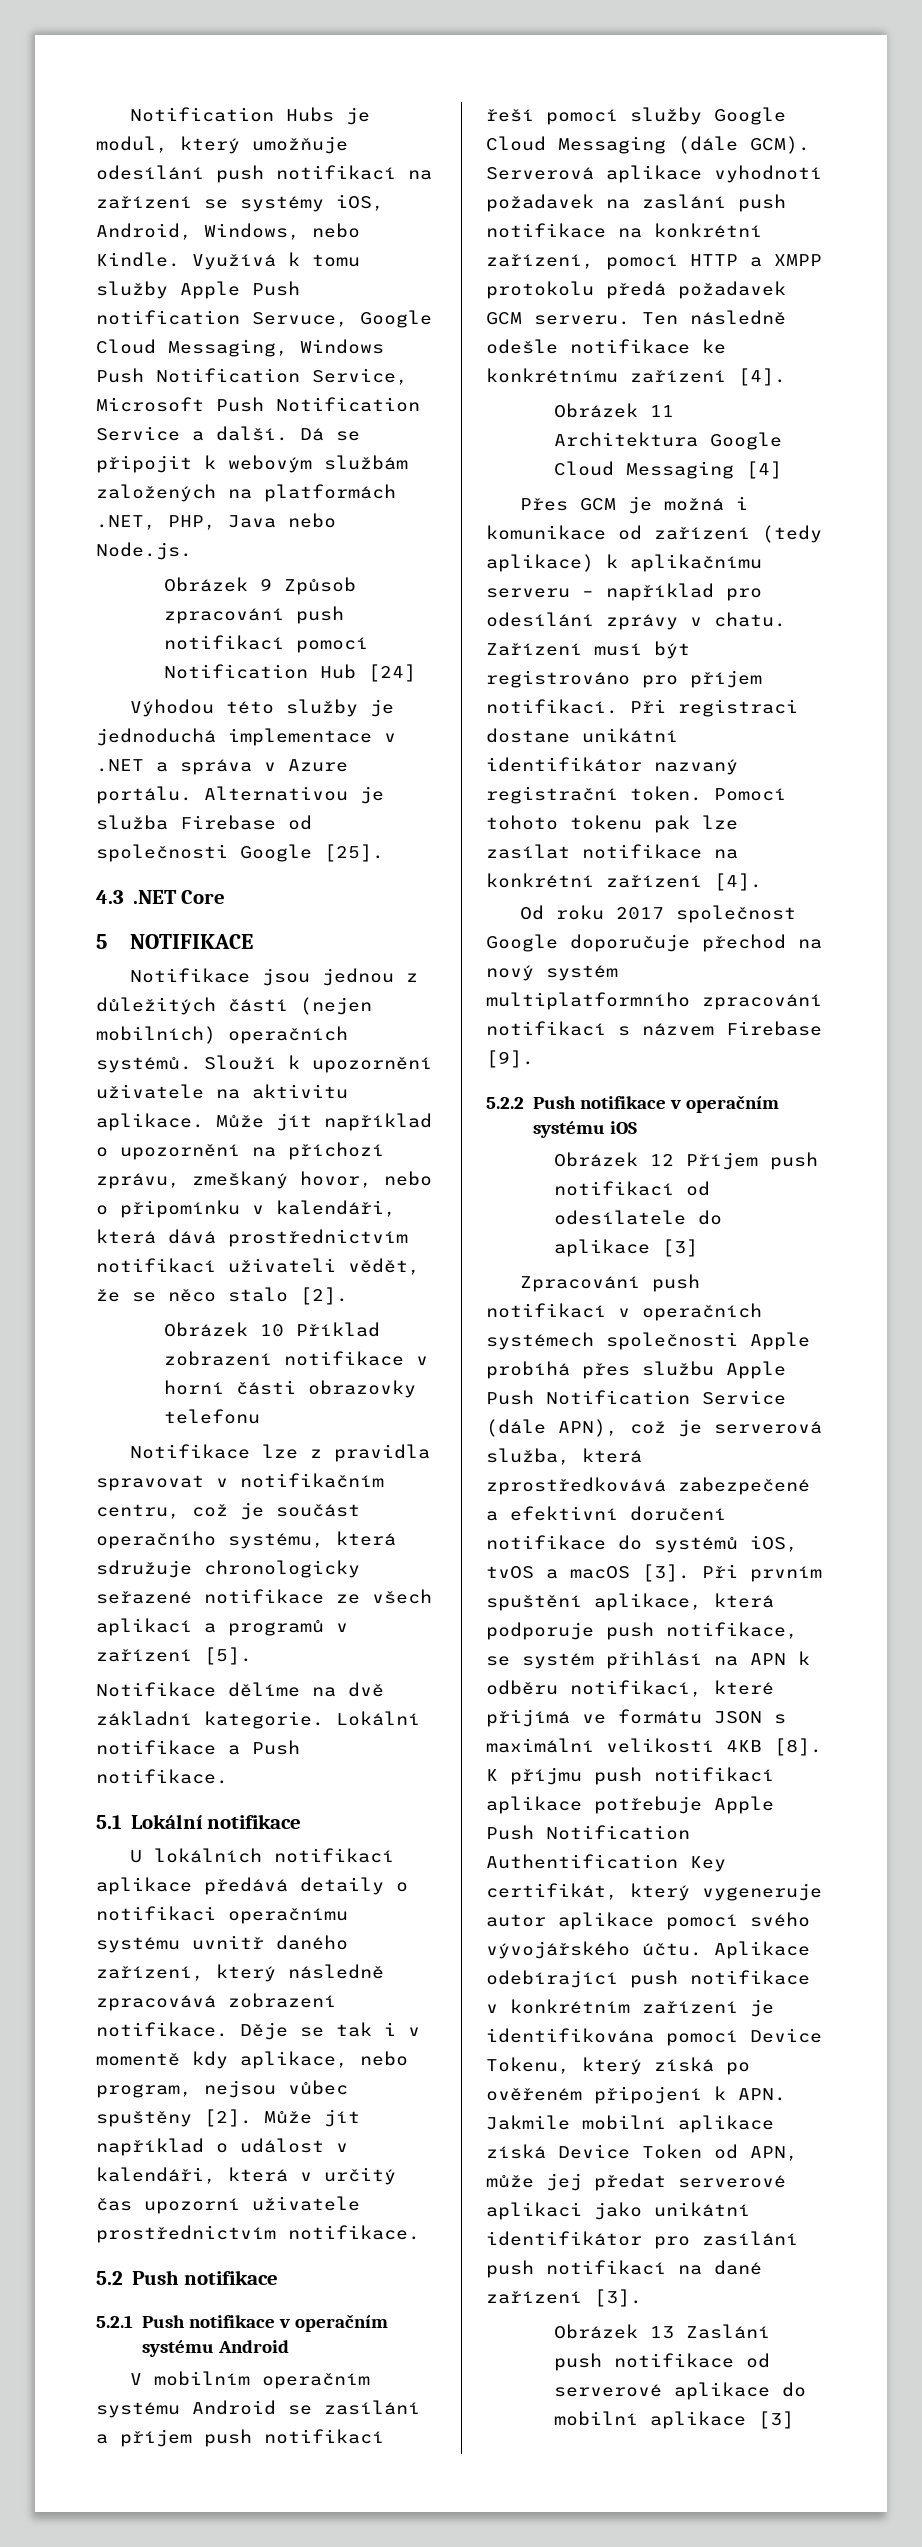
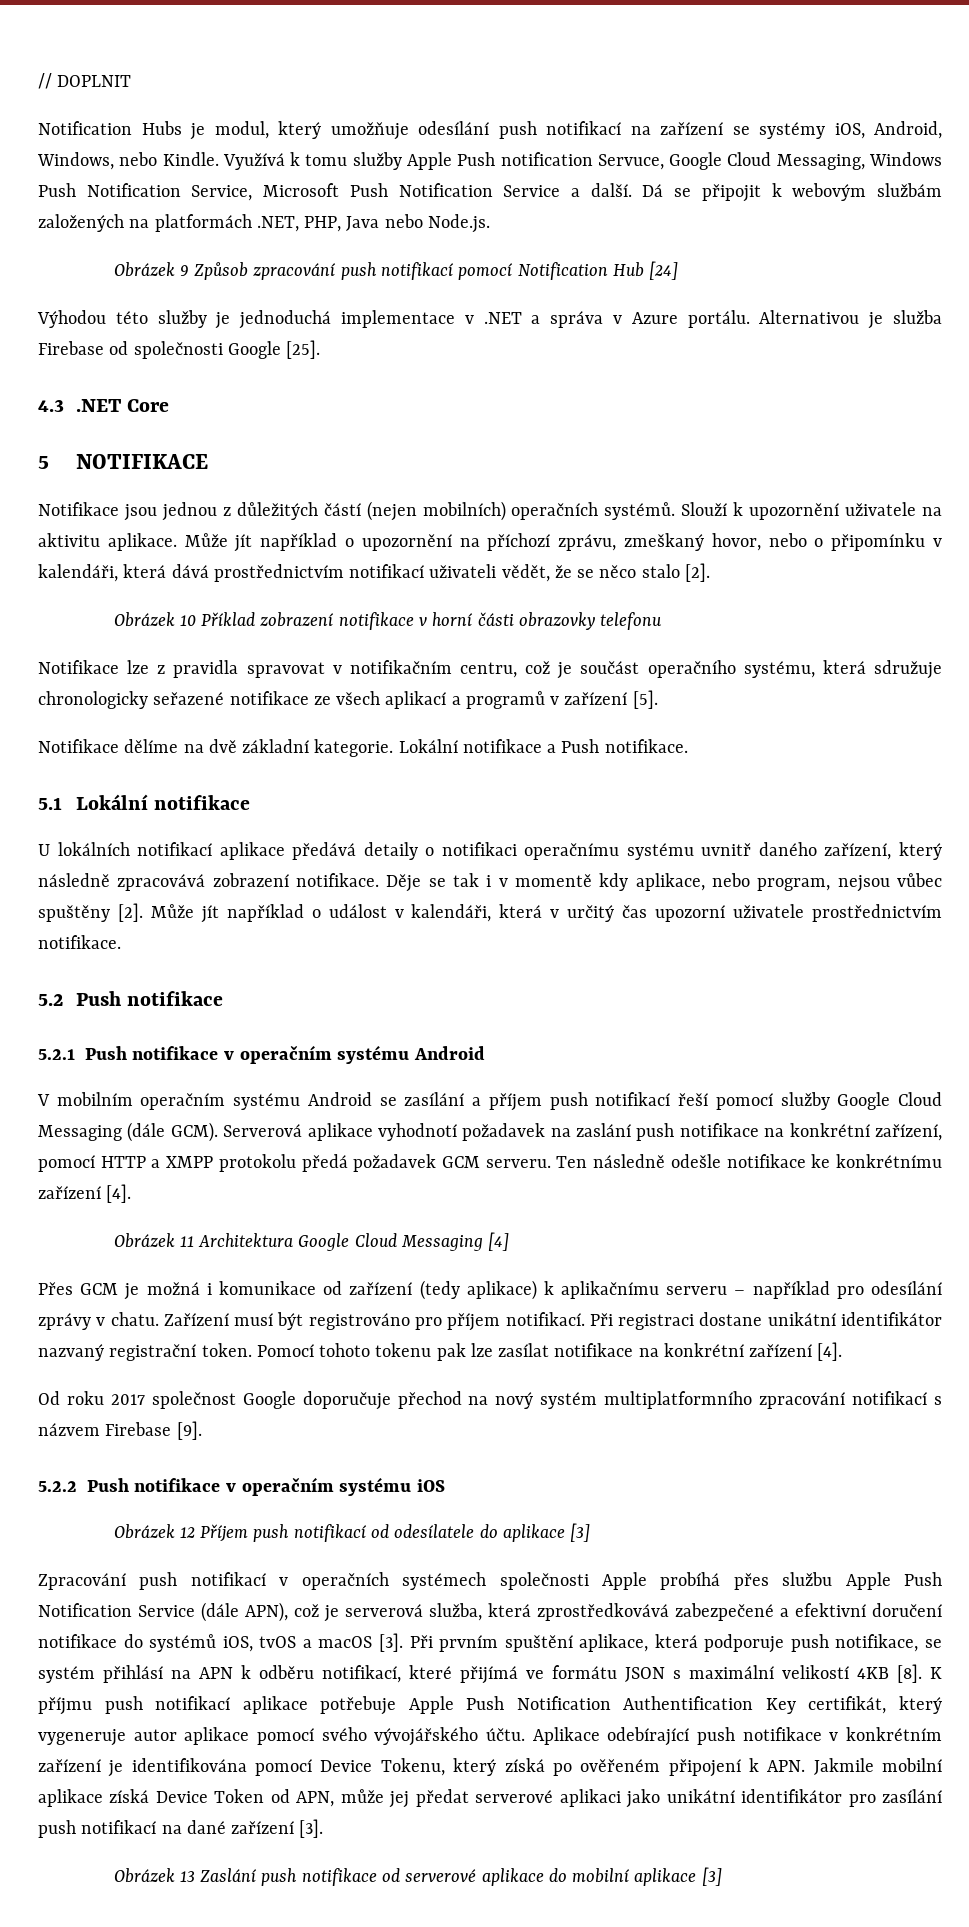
(130, 114) none -> [38,73,132,89] // DOPLNIT //

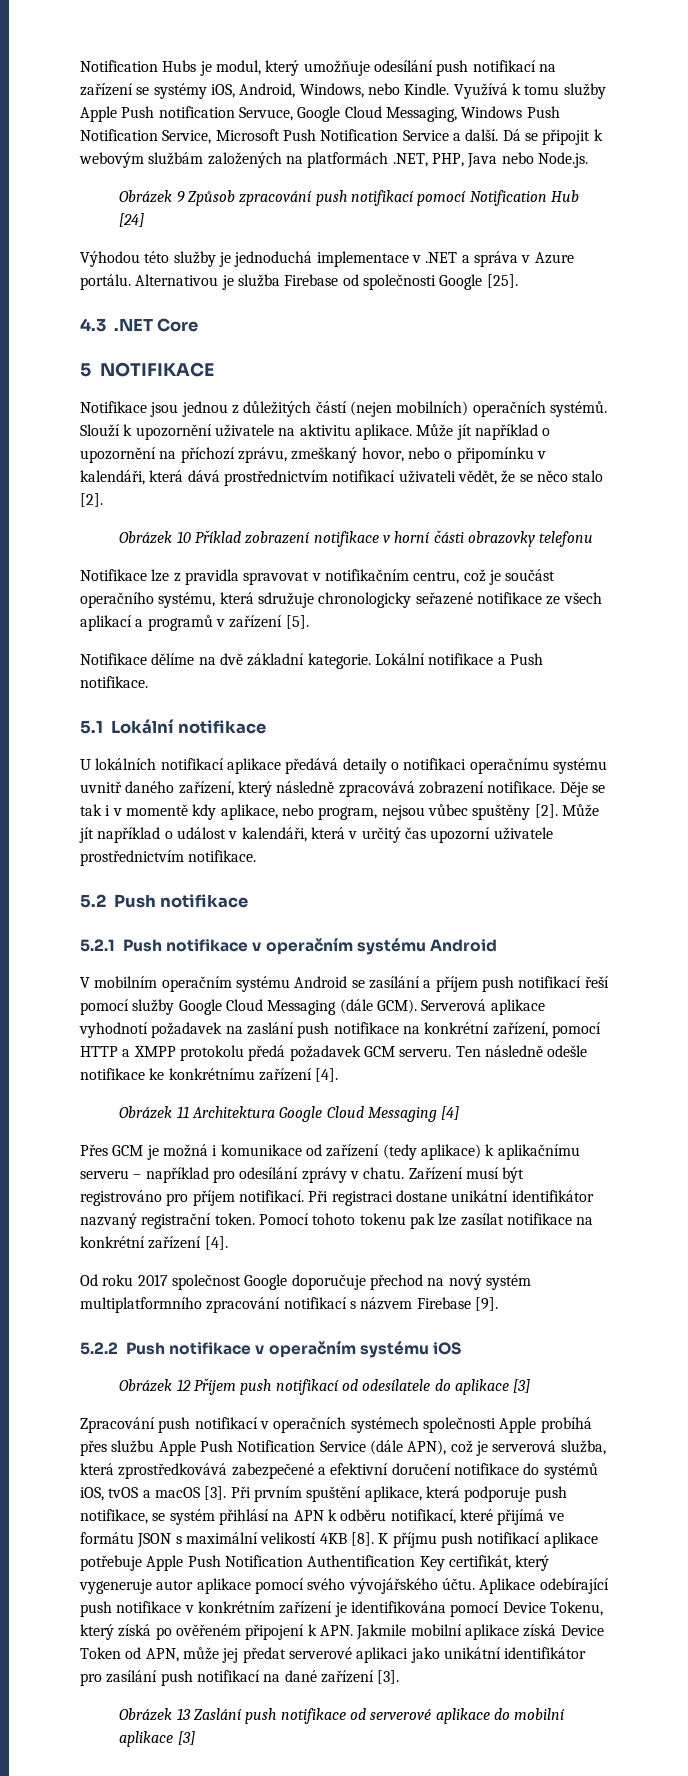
[38,73,132,89] // DOPLNIT // -> (80, 66) none

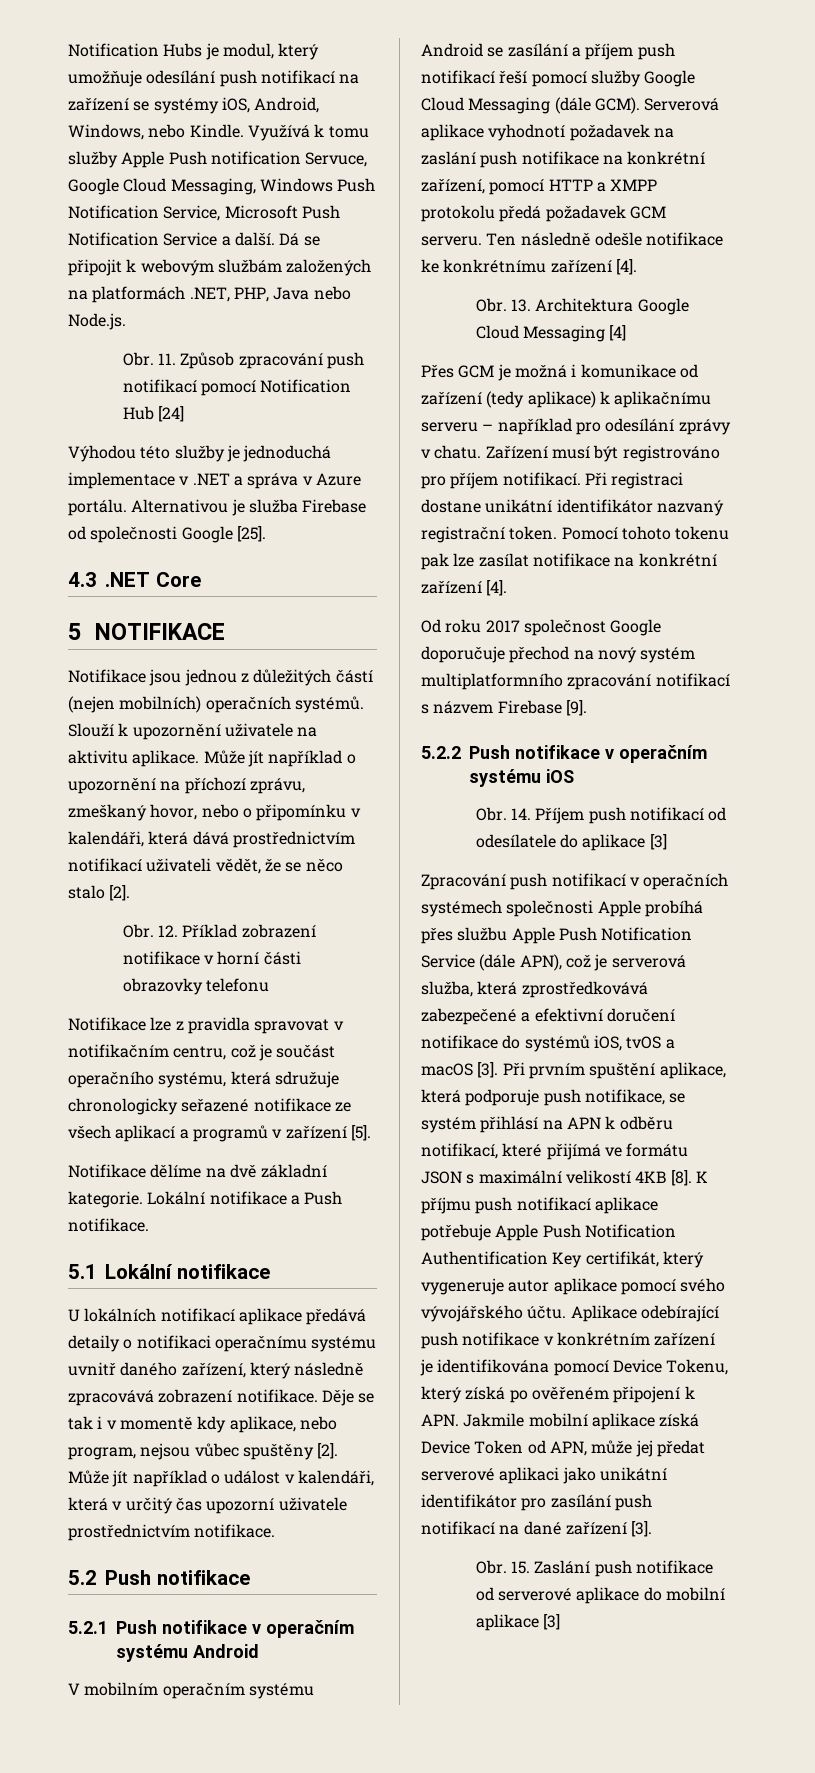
[119,190,185,203] Obrázek 9 -> [122,352,176,366] Obr. 11.
[119,531,191,544] Obrázek 10 -> [122,924,178,938] Obr. 12.
[119,1106,189,1119] Obrázek 11 -> [475,298,531,312] Obr. 13.
[119,1379,191,1392] Obrázek 12 -> [475,807,531,821] Obr. 14.
[119,1708,191,1721] Obrázek 13 -> [475,1560,530,1574] Obr. 15.

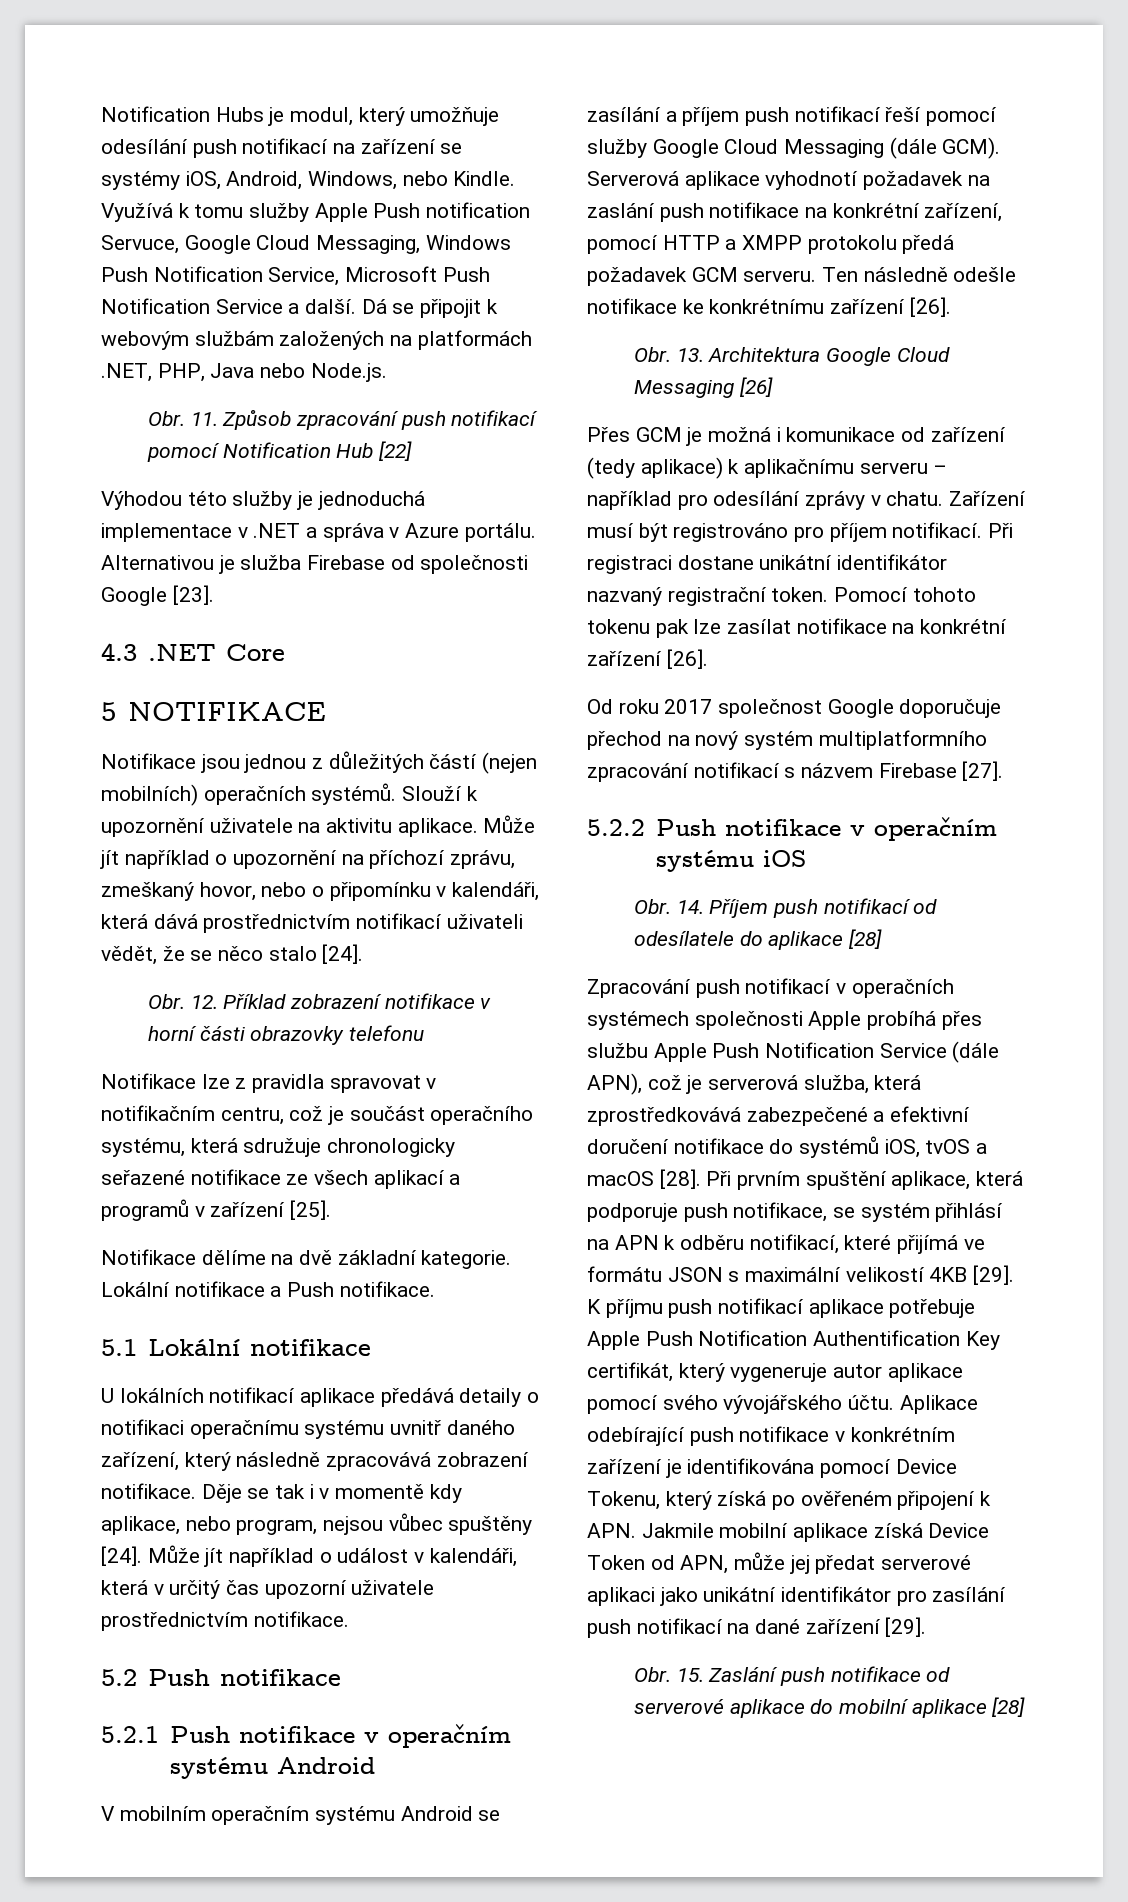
[157,406,184,422] [24] -> [378,441,413,461] [22]
[236,526,266,542] [25]. -> [172,585,214,605] [23].
[109,885,131,901] [2]. -> [322,944,364,964] [24].
[350,1125,371,1141] [5]. -> [290,1200,332,1220] [25].
[317,1443,339,1459] [2]. -> [101,1546,142,1566] [24].
[615,259,637,275] [4]. -> [909,297,951,317] [26].
[609,325,627,341] [4] -> [738,377,773,397] [26]
[486,580,508,596] [4]. -> [666,649,708,669] [26].
[565,700,587,716] [9]. -> [962,761,1004,781] [27].
[649,834,667,850] [3] -> [848,929,883,949] [28]
[477,1062,499,1078] [3]. -> [659,1169,701,1189] [28].
[670,1170,692,1186] [8]. -> [973,1265,1015,1285] [29].
[631,1521,653,1537] [3]. -> [885,1617,927,1637] [29].
[542,1614,560,1630] [3] -> [991,1697,1026,1717] [28]

